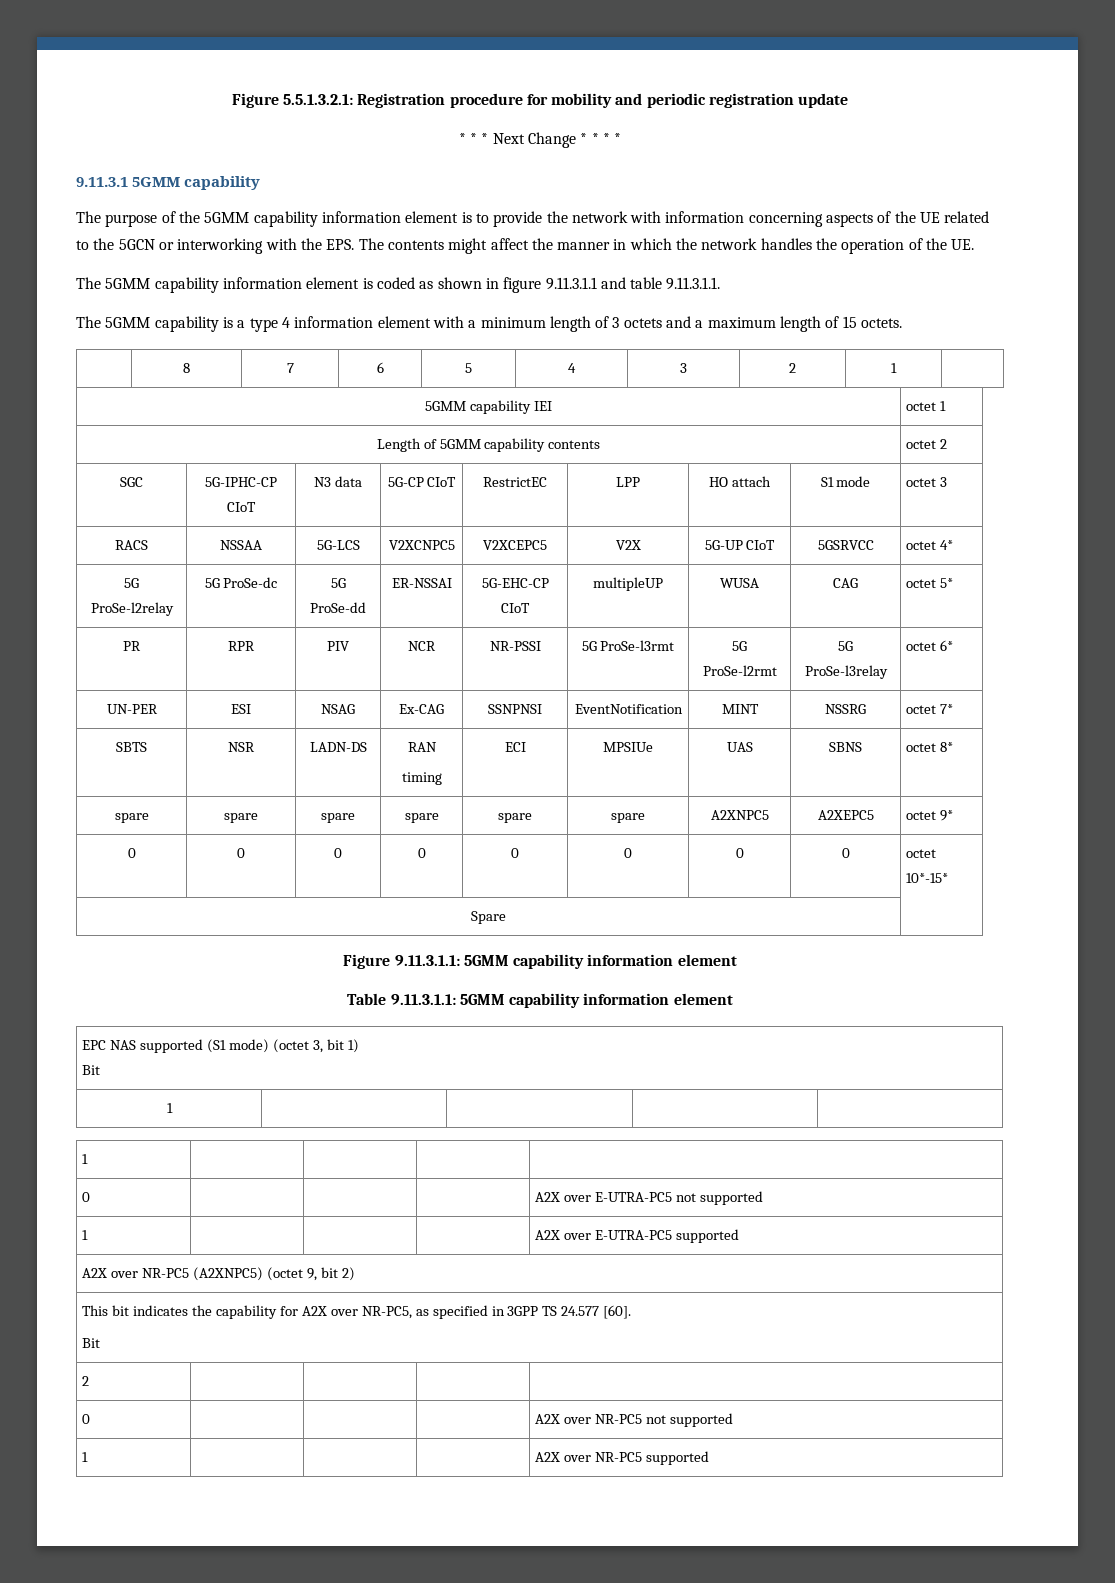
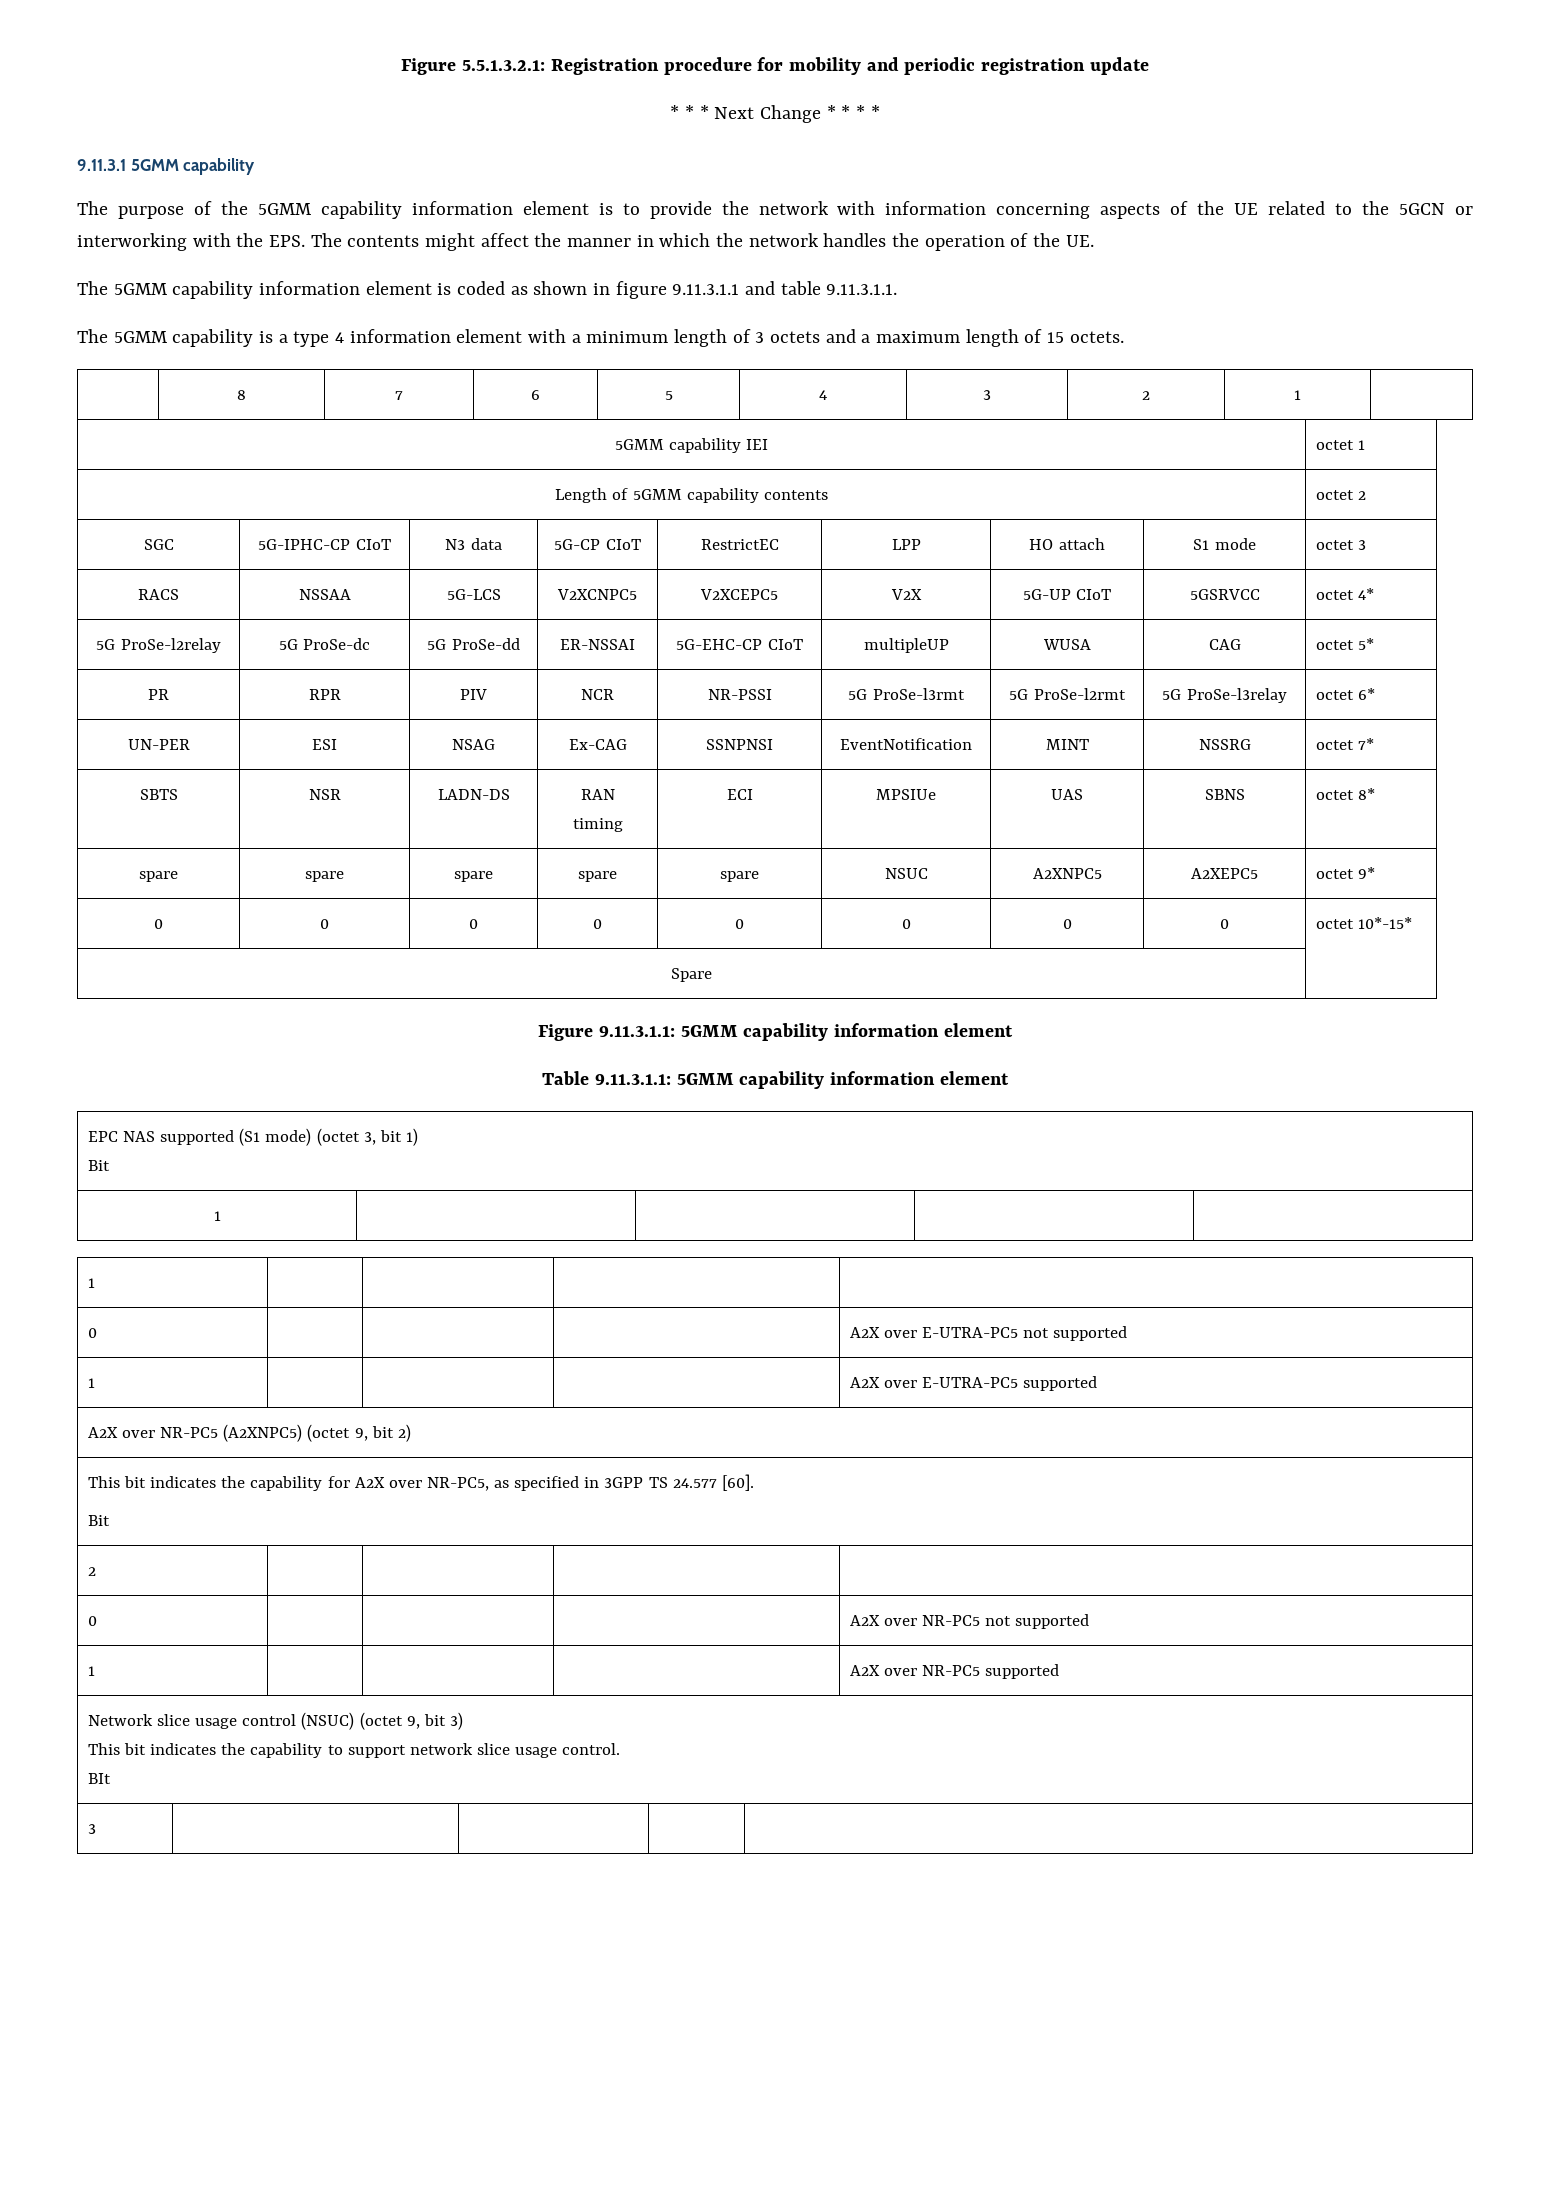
[611,813,645,823] spare -> [884,868,928,879] NSUC
(710, 1458) none -> [87,1712,463,1730] [87,1743,621,1758] [87,1773,111,1784] [87,1824,96,1834] // Network slice usage control (NSUC) (octet 9, bit 3) // This bit indicates the capability to support network slice usage control. // BIt // 3 | | | |

